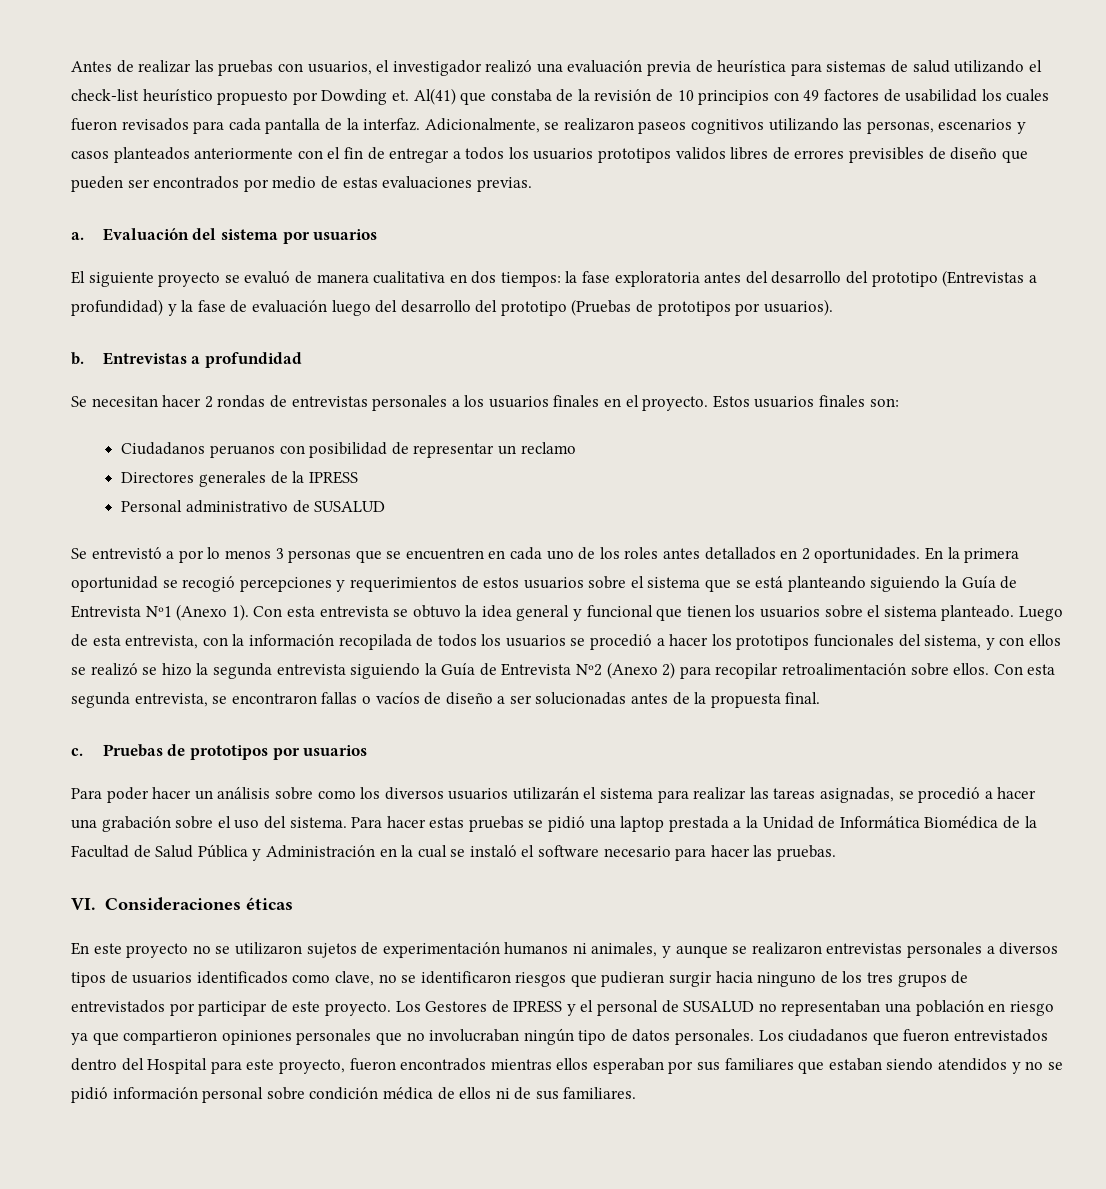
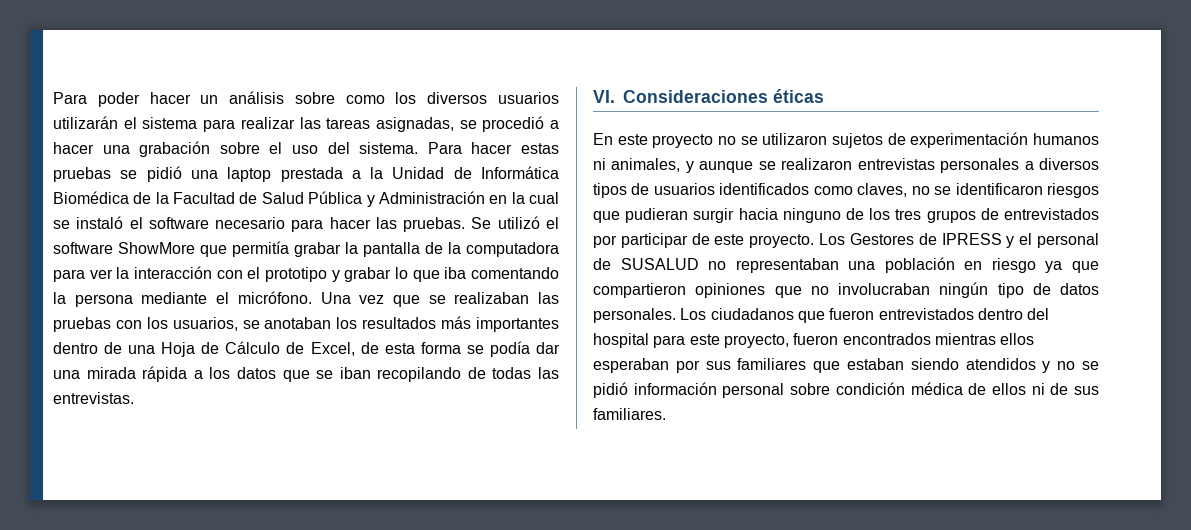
[71,60,1042,76] [71,88,1050,105] [71,118,1027,134] [71,147,1028,163] [71,176,532,192] [71,228,378,244] [71,270,1037,287] [71,299,833,316] [71,352,302,368] [71,395,899,411] [121,442,576,458] [121,471,358,487] [121,500,386,513] [71,547,1020,563] [71,576,1018,592] [71,604,1063,621] [71,634,1061,650] [71,662,1056,679] [71,692,821,708] [71,744,368,760] Antes de realizar las pruebas con usuarios, el investigador realizó una evaluación previa de heurística para sistemas de salud utilizando el check-list heurístico propuesto por Dowding et. Al(41) que constaba de la revisión de 10 principios con 49 factores de usabilidad los cuales fueron revisados para cada pantalla de la interfaz. Adicionalmente, se realizaron paseos cognitivos utilizando las personas, escenarios y casos planteados anteriormente con el fin de entregar a todos los usuarios prototipos validos libres de errores previsibles de diseño que pueden ser encontrados por medio de estas evaluaciones previas. // a. Evaluación del sistema por usuarios // El siguiente proyecto se evaluó de manera cualitativa en dos tiempos: la fase exploratoria antes del desarrollo del prototipo (Entrevistas a profundidad) y la fase de evaluación luego del desarrollo del prototipo (Pruebas de prototipos por usuarios). // b. Entrevistas a profundidad // Se necesitan hacer 2 rondas de entrevistas personales a los usuarios finales en el proyecto. Estos usuarios finales son: // Ciudadanos peruanos con posibilidad de representar un reclamo // Directores generales de la IPRESS // Personal administrativo de SUSALUD // Se entrevistó a por lo menos 3 personas que se encuentren en cada uno de los roles antes detallados en 2 oportunidades. En la primera oportunidad se recogió percepciones y requerimientos de estos usuarios sobre el sistema que se está planteando siguiendo la Guía de Entrevista Nº1 (Anexo 1). Con esta entrevista se obtuvo la idea general y funcional que tienen los usuarios sobre el sistema planteado. Luego de esta entrevista, con la información recopilada de todos los usuarios se procedió a hacer los prototipos funcionales del sistema, y con ellos se realizó se hizo la segunda entrevista siguiendo la Guía de Entrevista Nº2 (Anexo 2) para recopilar retroalimentación sobre ellos. Con esta segunda entrevista, se encontraron fallas o vacíos de diseño a ser solucionadas antes de la propuesta final. // c. Pruebas de prototipos por usuarios // -> (53, 98) none
(837, 853) none -> [471,216,559,229] [53,241,559,257] [53,266,560,282] [53,291,559,307] [53,316,560,332] [53,341,560,357] [53,366,559,382] [53,392,134,404] Se utilizó el software ShowMore que permitía grabar la pantalla de la computadora para ver la interacción con el prototipo y grabar lo que iba comentando la persona mediante el micrófono. Una vez que se realizaban las pruebas con los usuarios, se anotaban los resultados más importantes dentro de una Hoja de Cálculo de Excel, de esta forma se podía dar una mirada rápida a los datos que se iban recopilando de todas las entrevistas.
[334,971,374,986] clave, -> [857,183,908,197] claves,
[296,1029,372,1045] personales -> (766, 290) none
[147,1058,208,1074] Hospital -> [593,333,649,348] hospital

